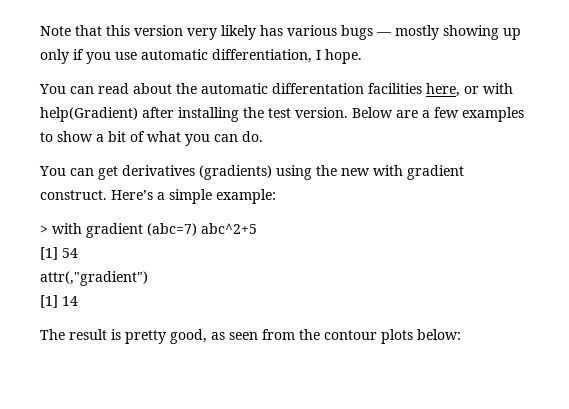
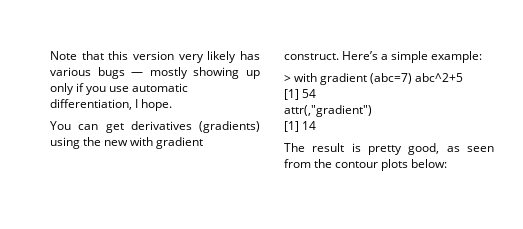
[39,83,513,97] [40,107,524,122] [40,131,263,146] // You can read about the automatic differentation facilities here, or with help(Gradient) after installing the test version. Below are a few examples to show a bit of what you can do. -> (173, 105) none

